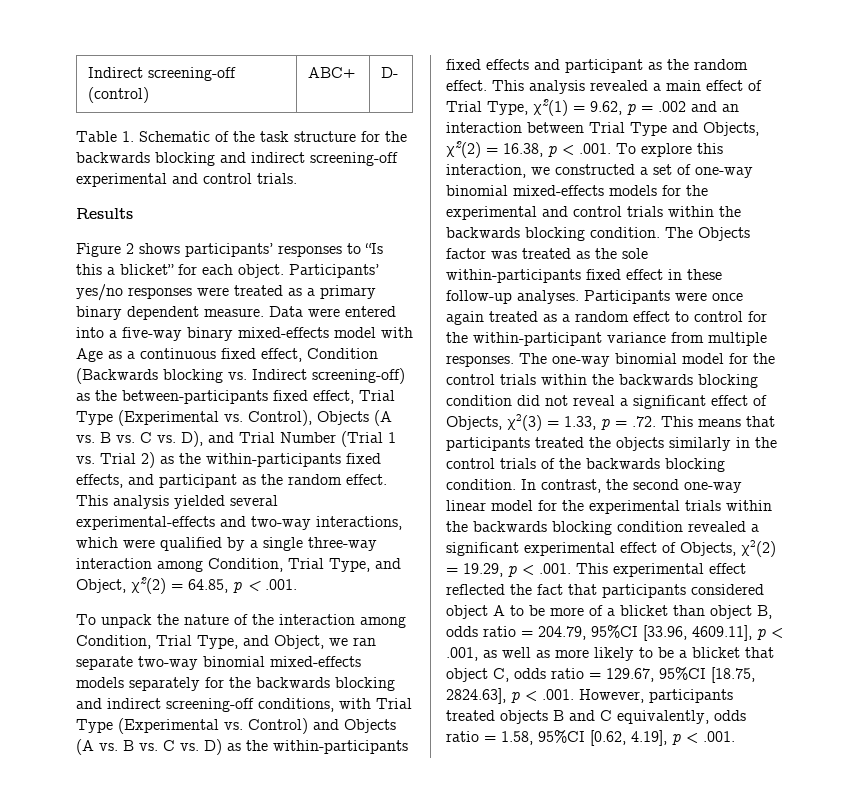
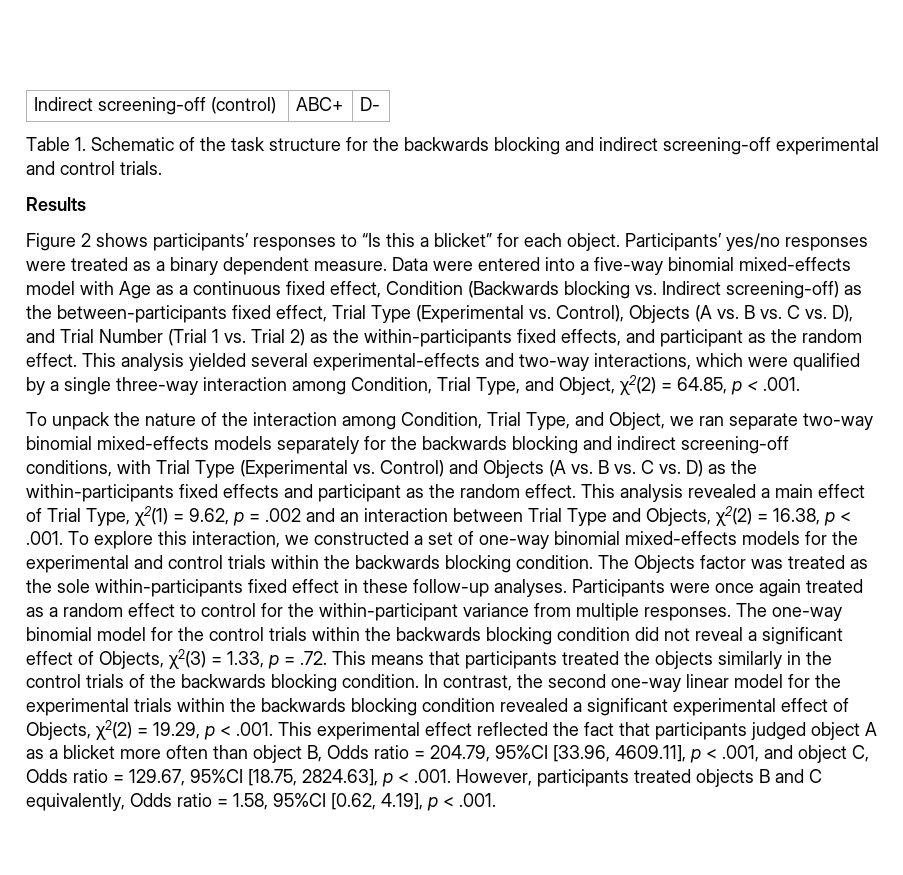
[320,285,376,299] primary -> (165, 266) none
[187,327,233,341] binary -> [668,257,734,271] binomial
[691,584,764,595] considered -> [751,722,806,740] judged
[510,605,668,616] to be more of a blicket -> [26,745,208,759] as a blicket more often
[446,626,478,637] odds -> [327,745,369,759] Odds
[483,647,774,661] as well as more likely to be a blicket that -> [764,745,793,759] and
[514,668,546,679] odds -> [26,769,68,783] Odds
[714,710,746,721] odds -> [130,793,172,807] Odds

